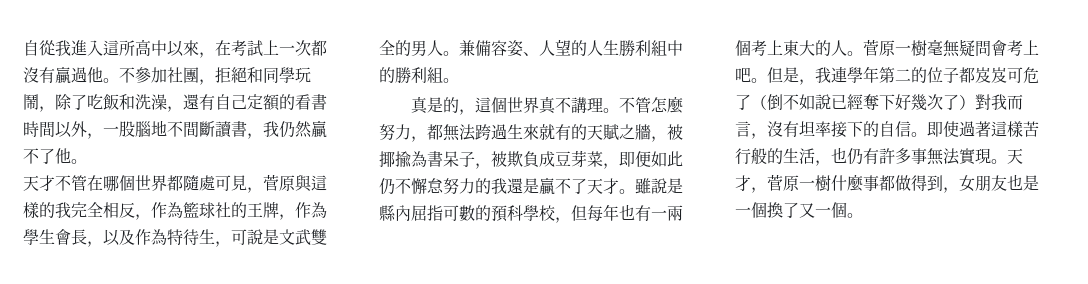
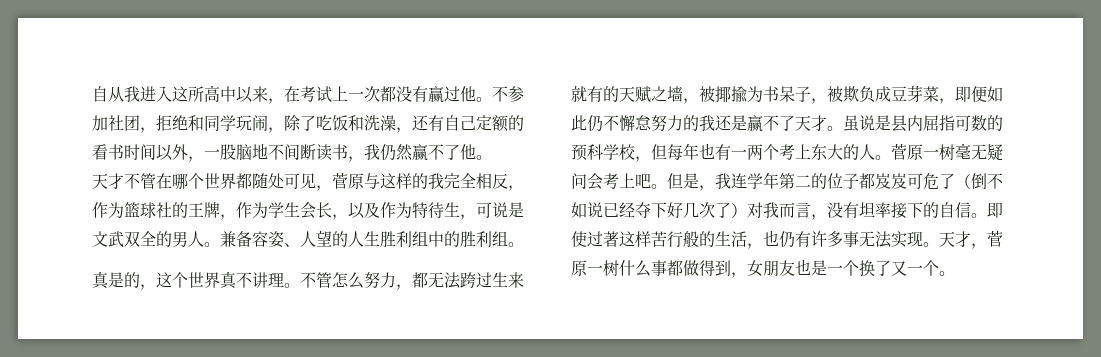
[23,39,327,58] [23,66,311,85] [23,94,39,110] 自從我進入這所高中以來，在考試上一次都沒有贏過他。不參加社團，拒絕和同學玩鬧 -> [92,85,524,104] [92,115,268,133] 自从我进入这所高中以来，在考试上一次都没有赢过他。不参加社团，拒绝和同学玩闹
[103,94,119,110] 飯 -> [332,115,348,131] 饭
[183,94,199,110] 還 -> [412,115,429,131] 还
[263,94,327,111] [23,120,247,139] 額的看書時間以外，一股腦地不間斷讀書 -> [492,115,524,132] [92,143,348,162] 额的看书时间以外，一股脑地不间断读书
[311,120,327,137] 贏 -> [412,144,428,161] 赢
[119,174,327,193] [23,202,39,218] 個世界都隨處可見，菅原與這樣 -> [188,172,412,191] 个世界都随处可见，菅原与这样
[167,202,199,218] 為籃 -> [108,202,140,218] 为篮
[311,202,327,218] [23,229,87,245] 為學生會長 -> [252,202,332,219] 为学生会长
[151,229,167,245] 為 -> [396,202,412,218] 为
[247,229,327,246] 說是文武雙 -> [492,202,524,218] [92,231,140,248] 说是文武双
[475,40,491,56] 備 -> [236,231,252,247] 备
[619,40,683,57] [379,67,443,84] 勝利組中的勝利組 -> [380,231,508,248] 胜利组中的胜利组
[475,97,508,113] 這個 -> [156,272,188,288] 这个
[571,97,588,114] 講 -> [252,272,268,288] 讲
[667,96,684,114] 麼 -> [348,272,364,289] 么
[443,124,539,141] 無法跨過生來 -> [428,272,524,289] 无法跨过生来
[603,124,651,141] 賦之牆 -> [635,86,683,103] 赋之墙
[411,151,443,167] 為書 -> [747,86,779,102] 为书
[523,151,540,168] 負 -> [859,86,875,103] 负
[507,177,555,194] 還是贏 -> [715,115,763,132] 还是赢
[635,178,683,194] [379,205,539,222] 雖說是縣內屈指可數的預科學 -> [843,115,1003,132] [571,144,619,161] 虽说是县内屈指可数的预科学
[667,205,683,221] [735,40,799,56] 兩個考上東 -> [747,144,827,160] 两个考上东
[911,39,1007,57] 樹毫無疑問會 -> [939,143,1003,161] [571,173,603,190] 树毫无疑问会
[831,66,863,83] 連學 -> [731,173,763,189] 连学
[815,94,991,111] 說已經奪下好幾次了）對 -> [587,202,763,218] 说已经夺下好几次了）对
[767,121,783,137] 沒 -> [827,202,843,218] 没
[959,121,1023,137] 過著這樣 -> [587,231,651,247] 过著这样
[879,148,991,165] 許多事無法實現 -> [811,231,923,248] 许多事无法实现
[815,174,863,192] 樹什麼 -> [603,260,651,277] 树什么
[751,202,847,218] 個換了又一個 -> [843,260,939,277] 个换了又一个

